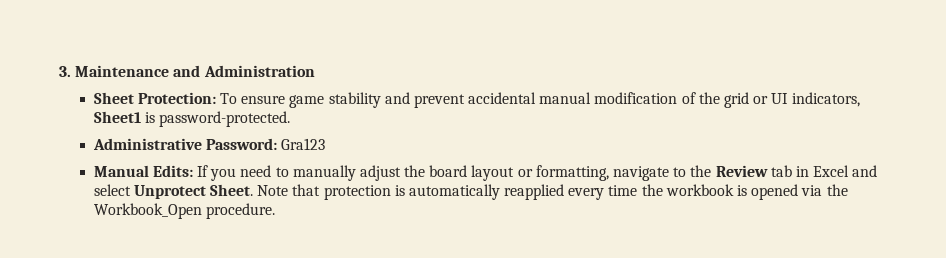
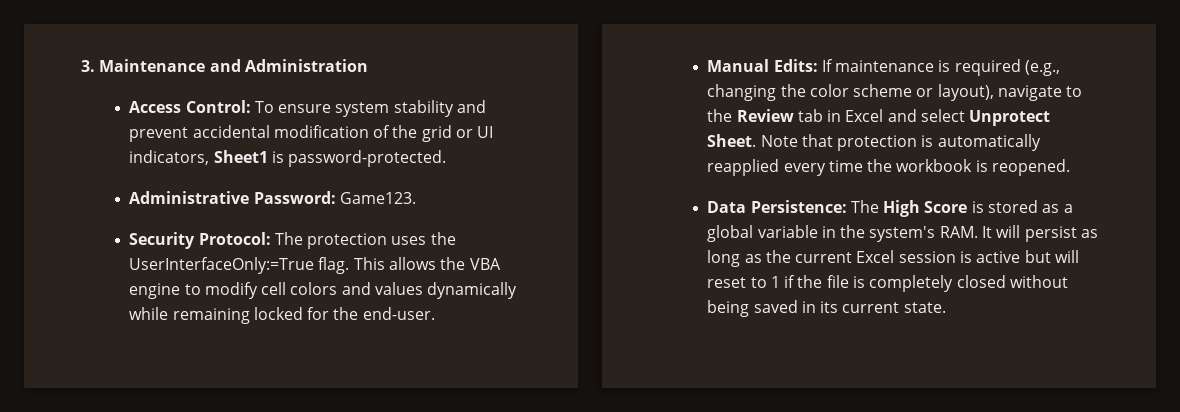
[93,92,216,104] Sheet Protection: -> [129,100,251,113] Access Control:
[289,95,325,108] game -> [335,102,390,117] system
[539,92,592,104] manual -> (270, 131) none
[280,138,325,150] [93,165,609,181] Gra123 // Manual Edits: If you need to manually adjust the board layout or formatting, -> [339,192,416,204] [129,232,456,249] [129,257,501,274] [129,282,518,299] [129,307,435,324] [707,59,1061,76] [707,84,994,101] Game123. // Security Protocol: The protection uses the UserInterfaceOnly:=True flag. This allows the VBA engine to modify cell colors and values dynamically while remaining locked for the end-user. // Manual Edits: If maintenance is required (e.g., changing the color scheme or layout),
[751,184,848,200] [93,203,275,219] opened via the Workbook_Open procedure. -> [992,159,1071,176] [707,200,1073,217] [707,225,1099,242] [707,250,1080,267] [707,275,1069,292] [707,300,946,317] reopened. // Data Persistence: The High Score is stored as a global variable in the system's RAM. It will persist as long as the current Excel session is active but will reset to 1 if the file is completely closed without being saved in its current state.

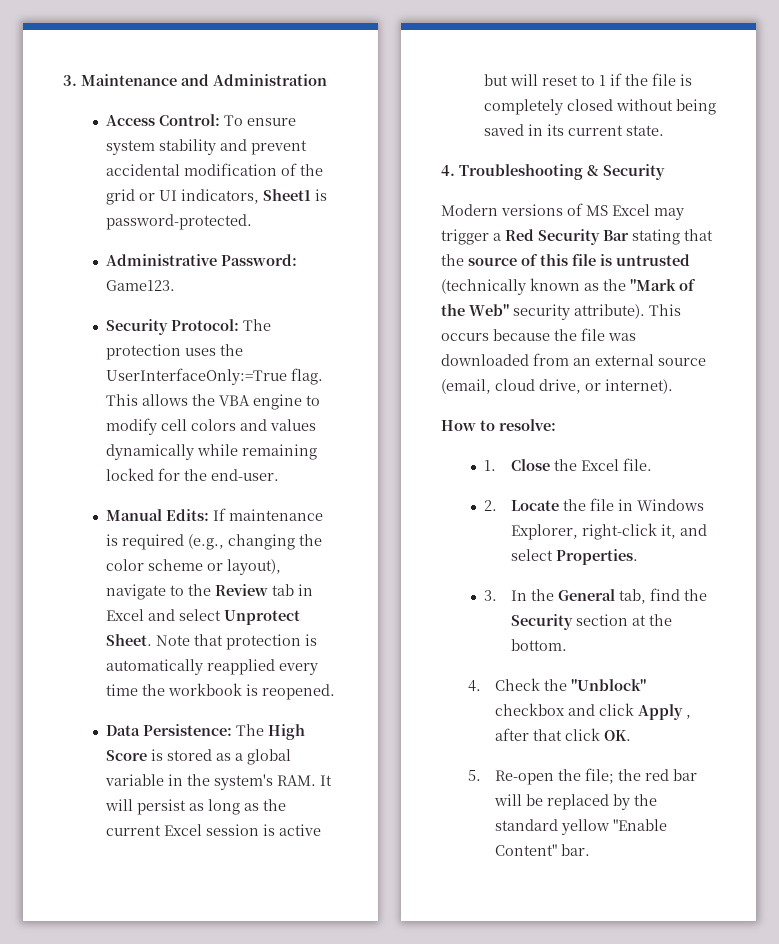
(946, 307) none -> [441,164,665,180] [441,203,684,220] [441,229,713,245] [441,254,690,266] [441,278,696,295] [441,304,681,320] [441,328,636,341] [441,353,706,366] [441,379,673,394] [441,419,556,431] [483,458,653,471] [483,498,705,511] [511,523,708,540] [511,549,639,565] [483,588,708,604] [511,614,673,630] [511,639,568,651] [468,678,647,692] [495,703,692,720] [495,728,632,741] [468,768,698,785] [494,794,658,810] [495,819,668,835] [495,844,591,856] // 4. Troubleshooting & Security // Modern versions of MS Excel may trigger a Red Security Bar stating that the source of this file is untrusted (technically known as the "Mark of the Web" security attribute). This occurs because the file was downloaded from an external source (email, cloud drive, or internet). // How to resolve: // 1. Close the Excel file. // 2. Locate the file in Windows Explorer, right-click it, and select Properties. // 3. In the General tab, find the Security section at the bottom. // 4. Check the "Unblock" checkbox and click Apply , after that click OK. // 5. Re-open the file; the red bar will be replaced by the standard yellow "Enable Content" bar.

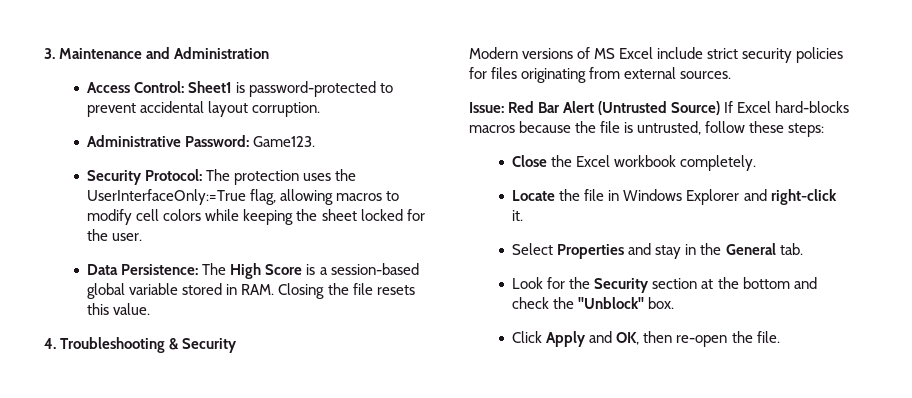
[223,115,296,126] [105,139,307,155] [105,163,323,176] [105,189,327,205] [105,214,252,230] To ensure system stability and prevent accidental modification of the grid or UI indicators, Sheet1 is password-protected. -> [188,81,394,97] [87,101,321,117] Sheet1 is password-protected to prevent accidental layout corruption.
[290,368,323,385] [105,394,320,410] [105,418,316,435] [105,444,317,460] [105,468,279,481] [105,508,323,521] [105,534,322,550] [105,559,281,575] [105,584,313,600] [105,609,300,625] [105,634,317,650] [105,659,318,675] [105,683,335,700] flag. This allows the VBA engine to modify cell colors and values dynamically while remaining locked for the end-user. // Manual Edits: If maintenance is required (e.g., changing the color scheme or layout), navigate to the Review tab in Excel and select Unprotect Sheet. Note that protection is automatically reapplied every time the workbook is reopened. -> [250,189,400,205] [87,209,425,225] [87,229,143,241] flag, allowing macros to modify cell colors while keeping the sheet locked for the user.
[166,749,291,765] [104,774,332,790] [104,799,286,815] [105,824,321,836] [483,73,692,86] [483,99,716,115] [483,124,664,136] stored as a global variable in the system's RAM. It will persist as long as the current Excel session is active but will reset to 1 if the file is completely closed without being saved in its current state. -> [319,263,419,275] [87,283,415,299] [87,303,151,315] a session-based global variable stored in RAM. Closing the file resets this value.
[654,208,684,220] [441,229,713,245] [441,254,690,266] [441,278,696,295] [441,304,681,320] [441,328,636,341] [441,353,706,366] [441,379,673,394] [441,419,556,431] [483,460,496,471] may trigger a Red Security Bar stating that the source of this file is untrusted (technically known as the "Mark of the Web" security attribute). This occurs because the file was downloaded from an external source (email, cloud drive, or internet). // How to resolve: // 1. -> [657,47,844,63] [469,67,732,83] [469,101,850,115] [469,121,825,137] include strict security policies for files originating from external sources. // Issue: Red Bar Alert (Untrusted Source) If Excel hard-blocks macros because the file is untrusted, follow these steps: //
[623,458,653,471] [483,500,497,511] file. // 2. -> [614,155,757,171] workbook completely. //
[511,523,708,540] [511,549,639,565] [483,588,681,604] Explorer, right-click it, and select Properties. // 3. In the General tab, find -> [686,189,837,205] [512,210,524,221] [512,243,803,259] [512,277,566,289] Explorer and right-click it. // Select Properties and stay in the General tab. // Look for
[511,639,568,651] [468,678,647,692] [495,703,692,720] [495,728,632,741] [468,768,698,785] [494,794,658,810] [495,819,668,835] [495,844,591,856] bottom. // 4. Check the "Unblock" checkbox and click Apply , after that click OK. // 5. Re-open the file; the red bar will be replaced by the standard yellow "Enable Content" bar. -> [742,277,817,289] [512,297,675,309] [512,331,780,347] bottom and check the "Unblock" box. // Click Apply and OK, then re-open the file.

